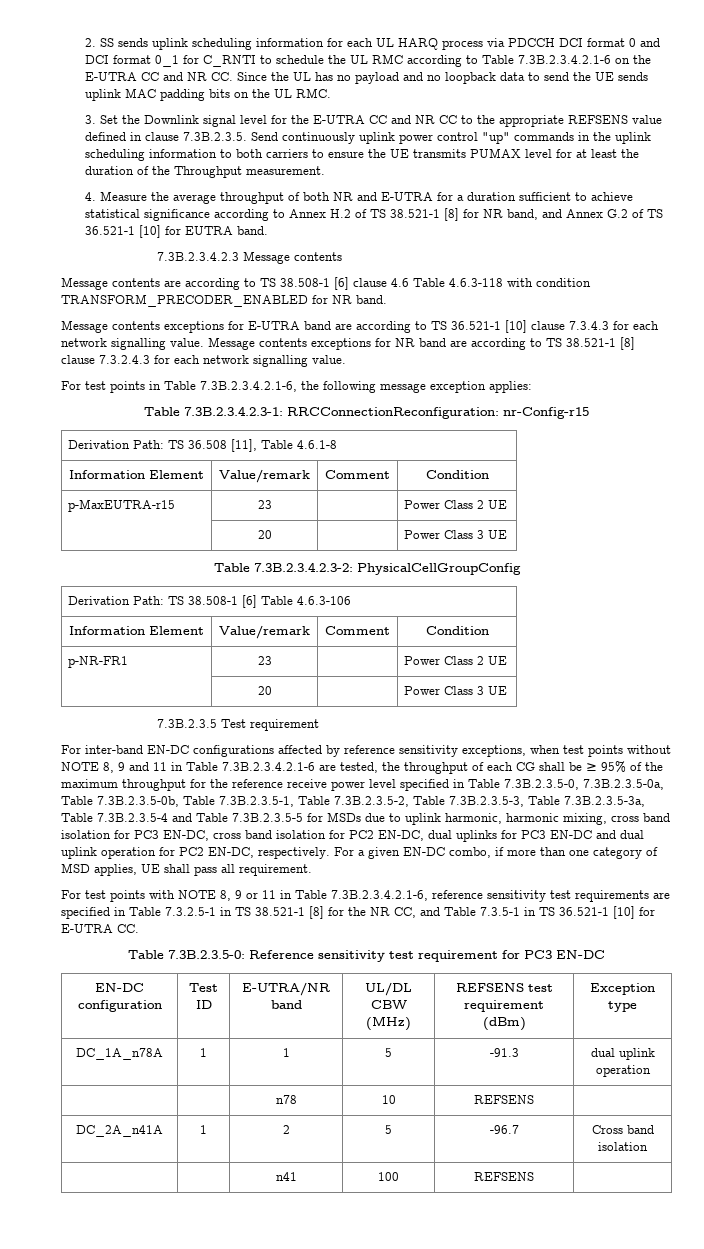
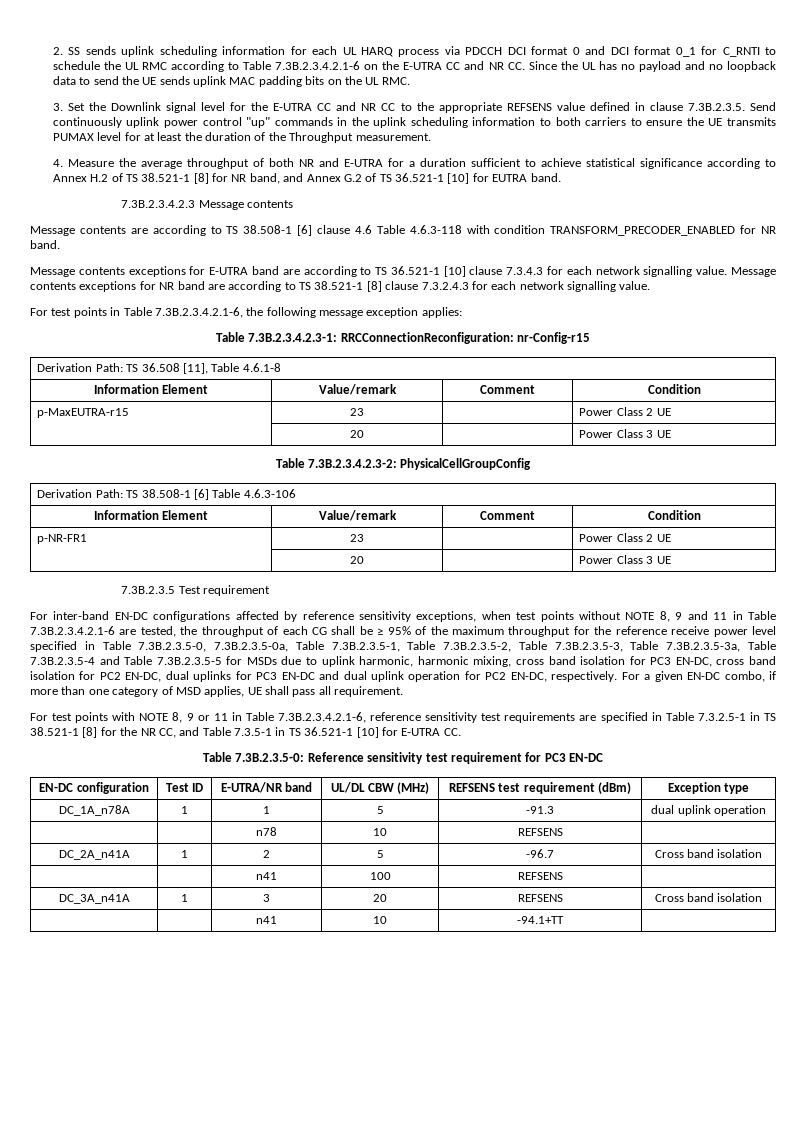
[97,796,215,807] 7.3B.2.3.5-0b, Table -> (324, 645) none
(534, 1176) none -> [58,894,130,904] [181,894,188,902] [263,894,270,902] [373,894,387,902] [517,894,563,902] [654,893,763,902] [256,916,277,924] [373,916,387,924] [517,916,564,924] // DC_3A_n41A | 1 | 3 | 20 | REFSENS | Cross band isolation // | | n41 | 10 | -94.1+TT |

